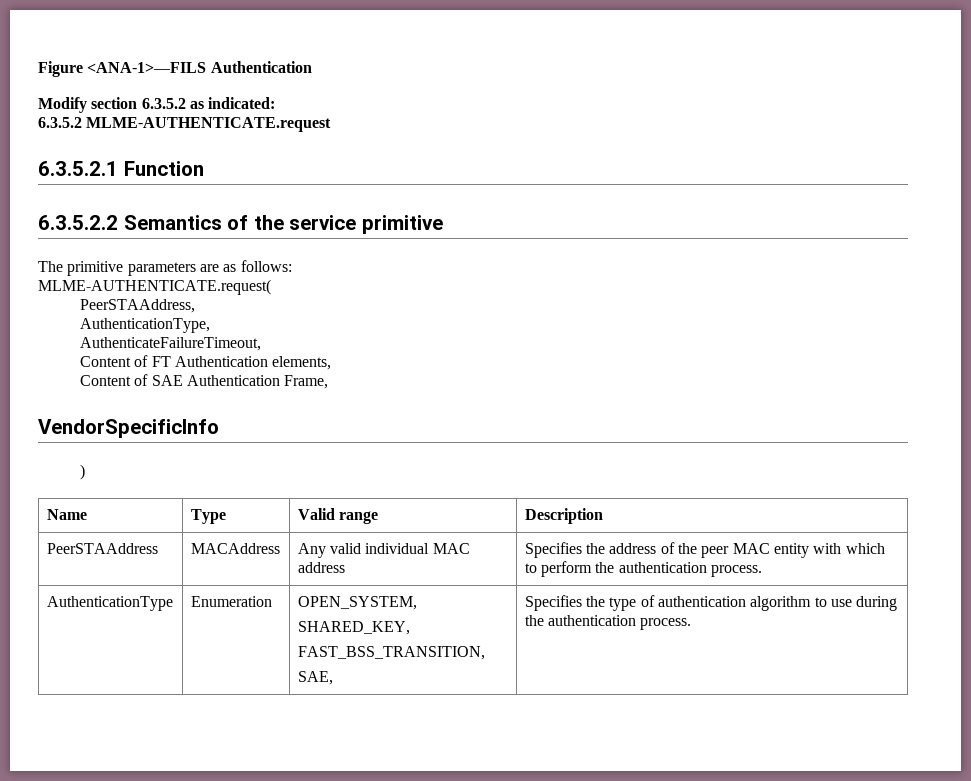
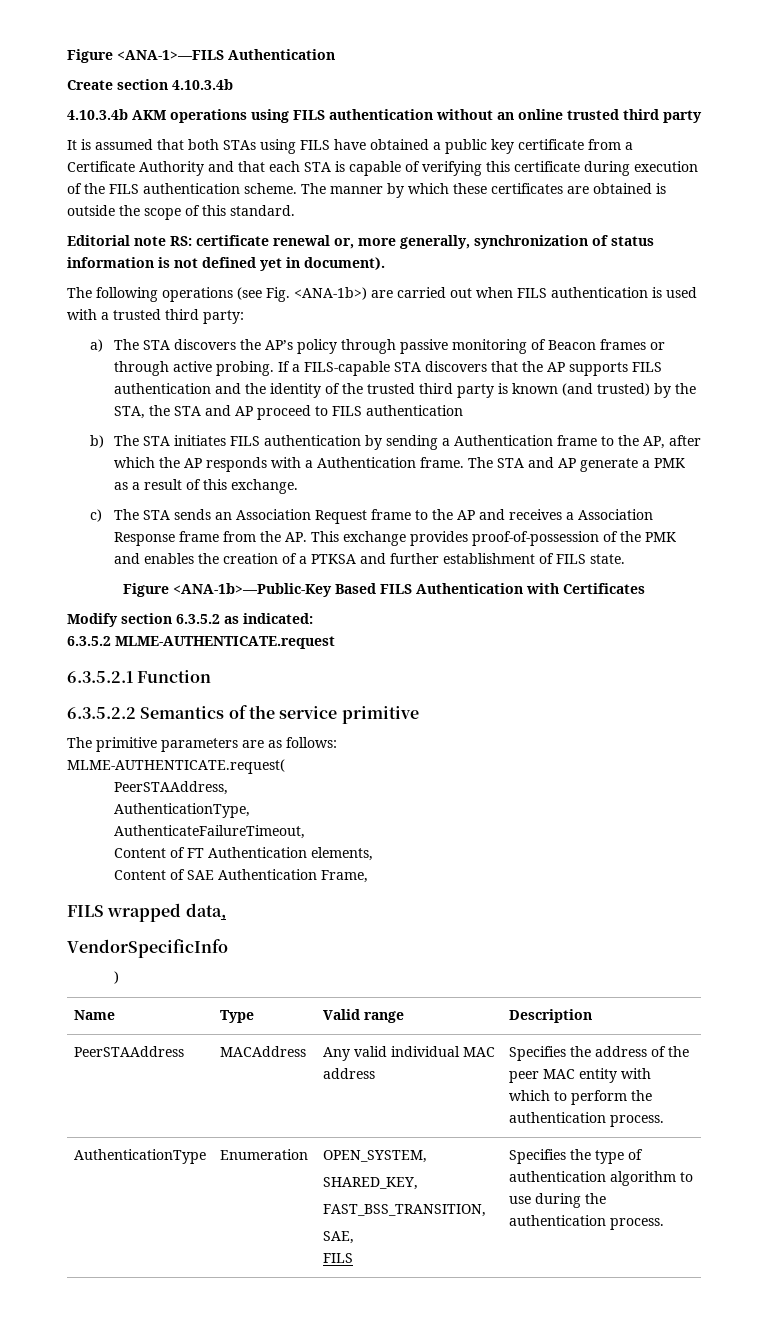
(312, 67) none -> [67,79,233,90] [67,109,702,123] [67,139,633,154] [67,161,698,176] [67,183,666,198] [67,205,295,220] [67,235,654,249] [67,257,385,271] [67,287,697,302] [67,309,244,324] [90,339,665,354] [113,361,662,376] [113,383,696,398] [113,405,463,420] [90,435,701,450] [113,457,685,472] [113,479,298,494] [90,509,653,524] [113,531,676,546] [113,553,625,564] [123,583,645,597] // Create section 4.10.3.4b // 4.10.3.4b AKM operations using FILS authentication without an online trusted third party // It is assumed that both STAs using FILS have obtained a public key certificate from a Certificate Authority and that each STA is capable of verifying this certificate during execution of the FILS authentication scheme. The manner by which these certificates are obtained is outside the scope of this standard. // Editorial note RS: certificate renewal or, more generally, synchronization of status information is not defined yet in document). // The following operations (see Fig. <ANA-1b>) are carried out when FILS authentication is used with a trusted third party: // a) The STA discovers the AP’s policy through passive monitoring of Beacon frames or through active probing. If a FILS-capable STA discovers that the AP supports FILS authentication and the identity of the trusted third party is known (and trusted) by the STA, the STA and AP proceed to FILS authentication // b) The STA initiates FILS authentication by sending a Authentication frame to the AP, after which the AP responds with a Authentication frame. The STA and AP generate a PMK as a result of this exchange. // c) The STA sends an Association Request frame to the AP and receives a Association Response frame from the AP. This exchange provides proof-of-possession of the PMK and enables the creation of a PTKSA and further establishment of FILS state. // Figure <ANA-1b>—Public-Key Based FILS Authentication with Certificates
(329, 382) none -> [67,903,226,922] // FILS wrapped data,
(333, 678) none -> [322,1253,353,1263] // FILS

